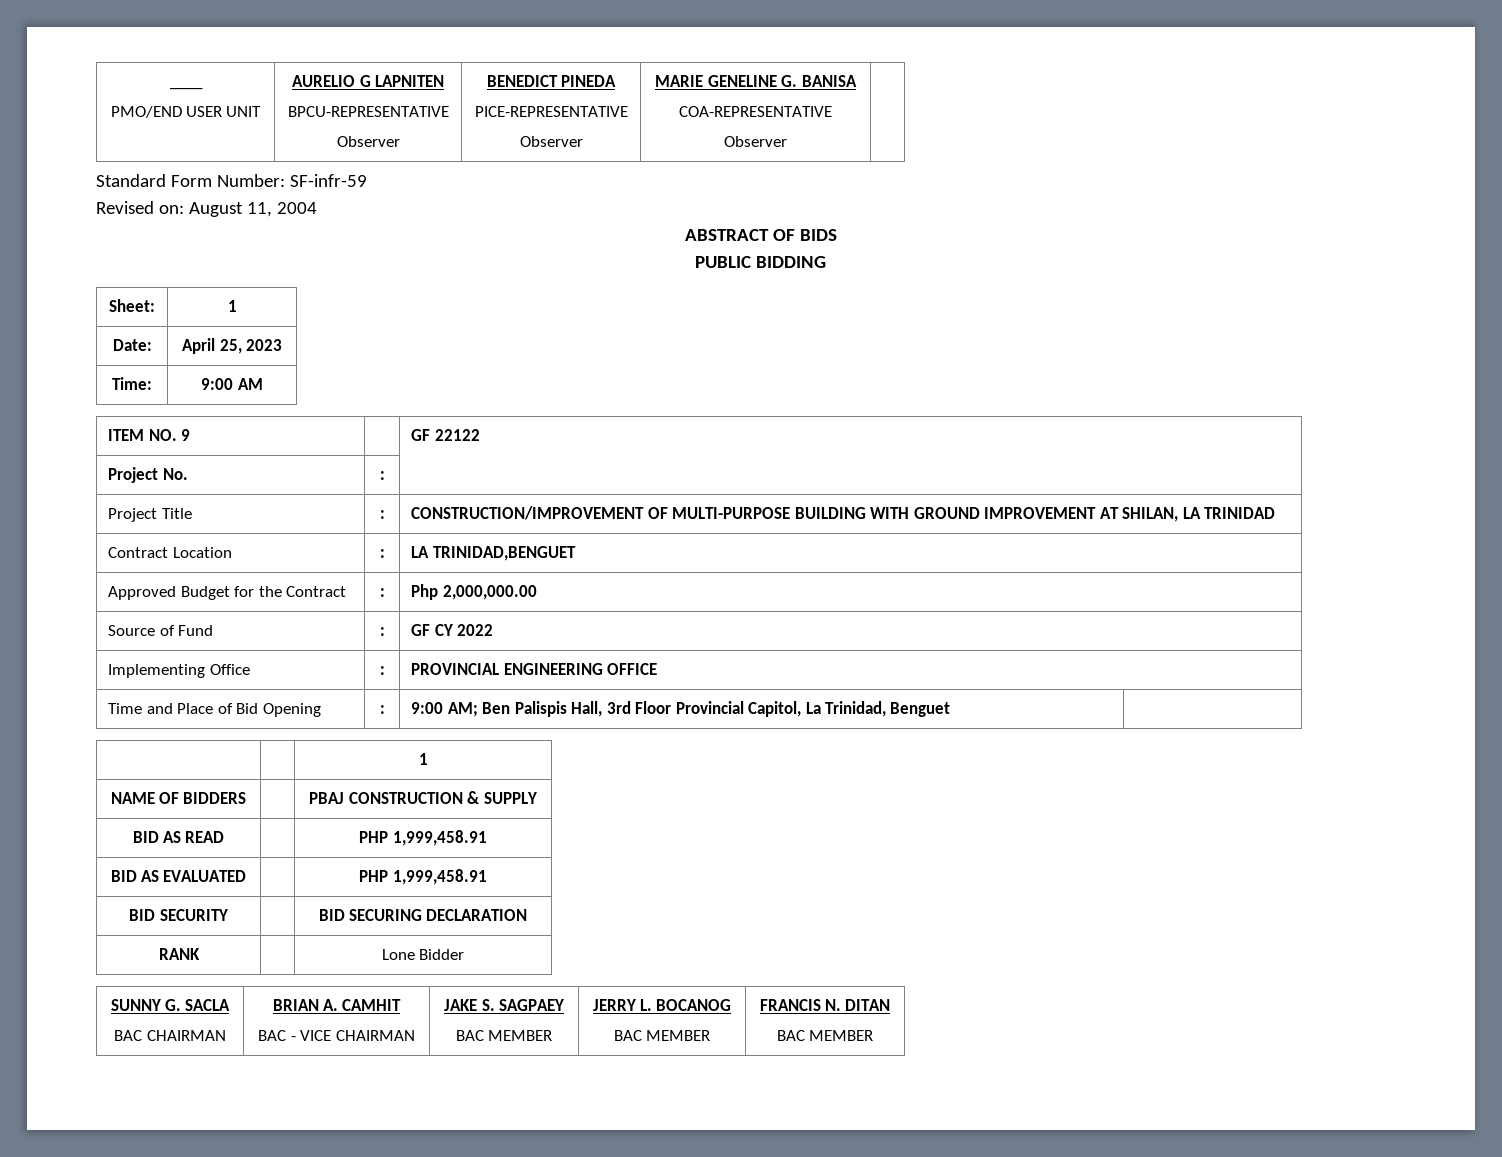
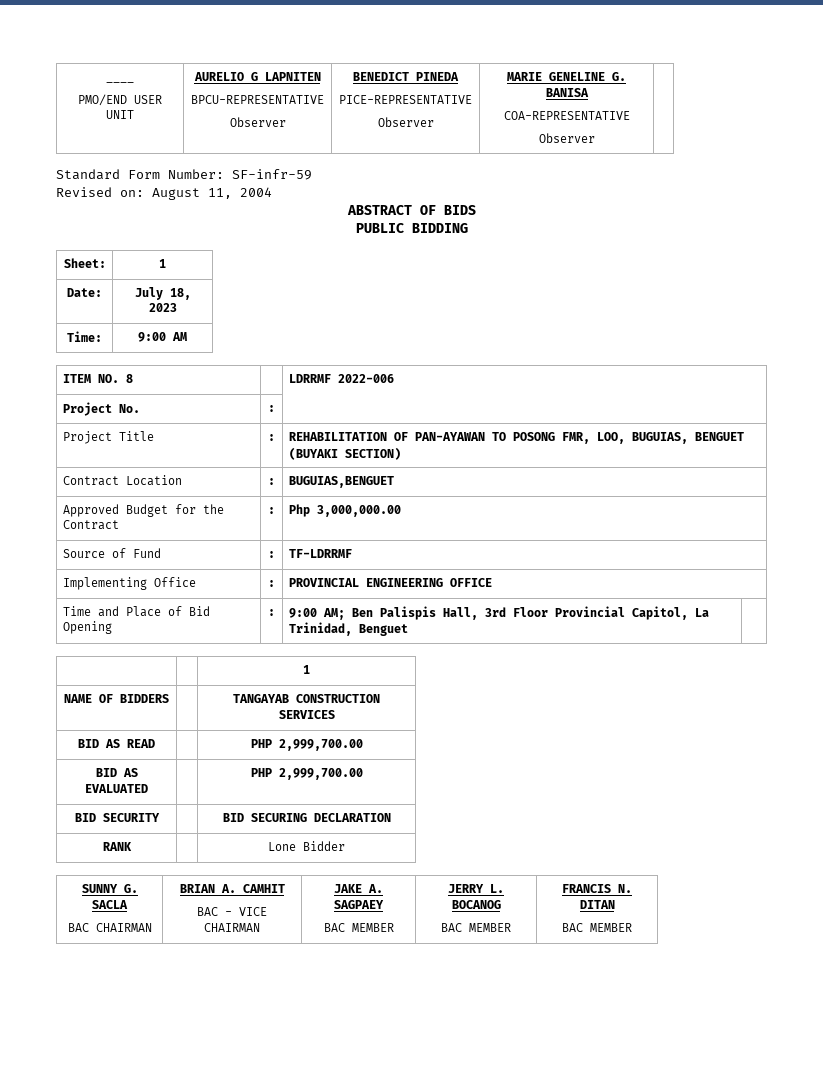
[182,338,242,354] April 25, -> [134,287,191,300] July 18,
[181,429,191,441] [411,429,480,441] 9 | | GF 22122 -> [125,374,133,383] [288,374,394,383] 8 | | LDRRMF 2022-006
[411,506,1275,522] CONSTRUCTION/IMPROVEMENT OF MULTI-PURPOSE BUILDING WITH GROUND IMPROVEMENT AT SHILAN, LA TRINIDAD -> [288,432,744,444] [288,447,401,460] REHABILITATION OF PAN-AYAWAN TO POSONG FMR, LOO, BUGUIAS, BENGUET (BUYAKI SECTION)
[411,546,576,561] LA TRINIDAD,BENGUET -> [288,476,394,488] BUGUIAS,BENGUET
[442,585,537,600] 2,000,000.00 -> [316,505,401,517] 3,000,000.00
[411,624,494,636] GF CY 2022 -> [288,549,352,558] TF-LDRRMF
[309,791,537,804] PBAJ CONSTRUCTION & SUPPLY -> [233,694,380,703] [278,710,335,719] TANGAYAB CONSTRUCTION SERVICES
[392,830,487,846] 1,999,458.91 -> [278,739,363,751] 2,999,700.00
[392,869,487,885] 1,999,458.91 -> [278,768,363,780] 2,999,700.00
[481,999,495,1011] S. -> [368,884,383,893] A.

